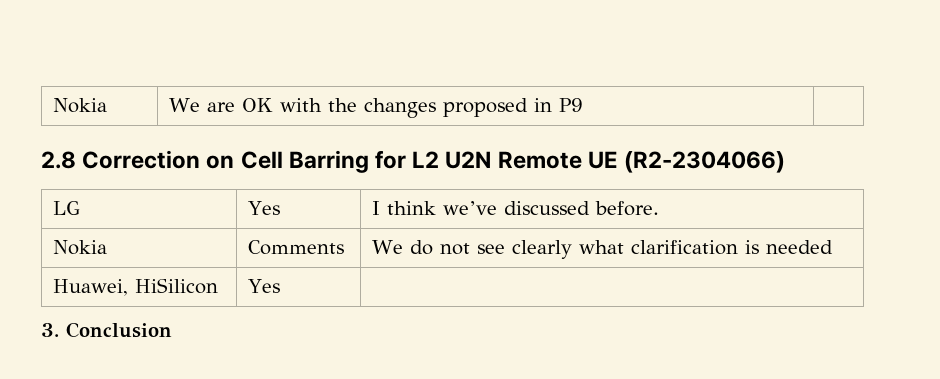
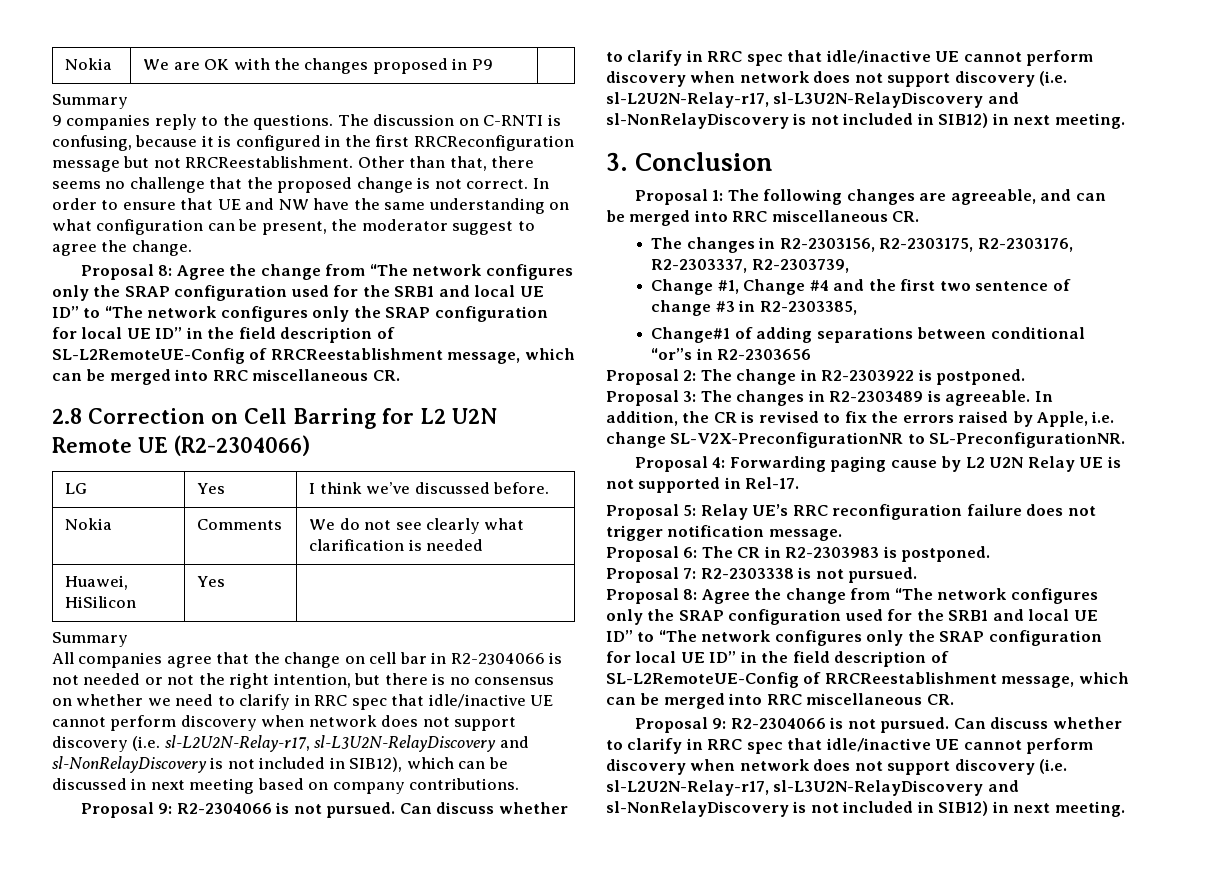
(583, 105) none -> [52,94,128,109] [52,114,561,130] [52,135,574,151] [52,156,535,172] [52,177,549,193] [52,198,570,214] [52,219,535,235] [52,240,192,256] [80,264,573,280] [52,285,544,301] [52,306,548,322] [52,327,395,343] [52,348,575,364] [52,369,400,385] // Summary // 9 companies reply to the questions. The discussion on C-RNTI is confusing, because it is configured in the first RRCReconfiguration message but not RRCReestablishment. Other than that, there seems no challenge that the proposed change is not correct. In order to ensure that UE and NW have the same understanding on what configuration can be present, the moderator suggest to agree the change. // Proposal 8: Agree the change from “The network configures only the SRAP configuration used for the SRB1 and local UE ID” to “The network configures only the SRAP configuration for local UE ID” in the field description of SL-L2RemoteUE-Config of RRCReestablishment message, which can be merged into RRC miscellaneous CR.
[41,322,172,338] 3. Conclusion -> [52,632,128,647] [52,652,563,668] [52,673,555,689] [52,694,554,710] [52,715,517,731] [52,735,529,752] [52,756,508,773] [52,778,520,794] [80,802,568,818] [606,50,1094,66] [606,71,1068,87] [606,92,1019,108] [606,113,1125,129] [606,152,774,171] [634,189,1106,205] [606,210,920,226] [651,237,1073,253] [651,259,849,273] [651,279,1071,295] [651,300,857,316] [651,327,1085,343] [651,348,812,360] [606,369,1026,385] [606,390,1053,406] [606,411,1115,427] [606,432,1126,448] [634,456,1121,472] [606,477,800,493] [606,504,1096,520] [606,525,842,541] [606,546,991,562] [606,567,918,583] [606,588,1098,604] [606,609,1098,625] [606,630,1102,646] [606,651,949,667] [606,672,1129,688] [606,693,954,709] [634,717,1122,733] [606,738,1094,754] [606,759,1068,775] [606,780,1019,796] [606,801,1125,817] Summary // All companies agree that the change on cell bar in R2-2304066 is not needed or not the right intention, but there is no consensus on whether we need to clarify in RRC spec that idle/inactive UE cannot perform discovery when network does not support discovery (i.e. sl-L2U2N-Relay-r17, sl-L3U2N-RelayDiscovery and sl-NonRelayDiscovery is not included in SIB12), which can be discussed in next meeting based on company contributions. // Proposal 9: R2-2304066 is not pursued. Can discuss whether to clarify in RRC spec that idle/inactive UE cannot perform discovery when network does not support discovery (i.e. sl-L2U2N-Relay-r17, sl-L3U2N-RelayDiscovery and sl-NonRelayDiscovery is not included in SIB12) in next meeting. // 3. Conclusion // Proposal 1: The following changes are agreeable, and can be merged into RRC miscellaneous CR. // The changes in R2-2303156, R2-2303175, R2-2303176, R2-2303337, R2-2303739, // Change #1, Change #4 and the first two sentence of change #3 in R2-2303385, // Change#1 of adding separations between conditional “or”s in R2-2303656 // Proposal 2: The change in R2-2303922 is postponed. // Proposal 3: The changes in R2-2303489 is agreeable. In addition, the CR is revised to fix the errors raised by Apple, i.e. change SL-V2X-PreconfigurationNR to SL-PreconfigurationNR. // Proposal 4: Forwarding paging cause by L2 U2N Relay UE is not supported in Rel-17. // Proposal 5: Relay UE’s RRC reconfiguration failure does not trigger notification message. // Proposal 6: The CR in R2-2303983 is postponed. // Proposal 7: R2-2303338 is not pursued. // Proposal 8: Agree the change from “The network configures only the SRAP configuration used for the SRB1 and local UE ID” to “The network configures only the SRAP configuration for local UE ID” in the field description of SL-L2RemoteUE-Config of RRCReestablishment message, which can be merged into RRC miscellaneous CR. // Proposal 9: R2-2304066 is not pursued. Can discuss whether to clarify in RRC spec that idle/inactive UE cannot perform discovery when network does not support discovery (i.e. sl-L2U2N-Relay-r17, sl-L3U2N-RelayDiscovery and sl-NonRelayDiscovery is not included in SIB12) in next meeting.

